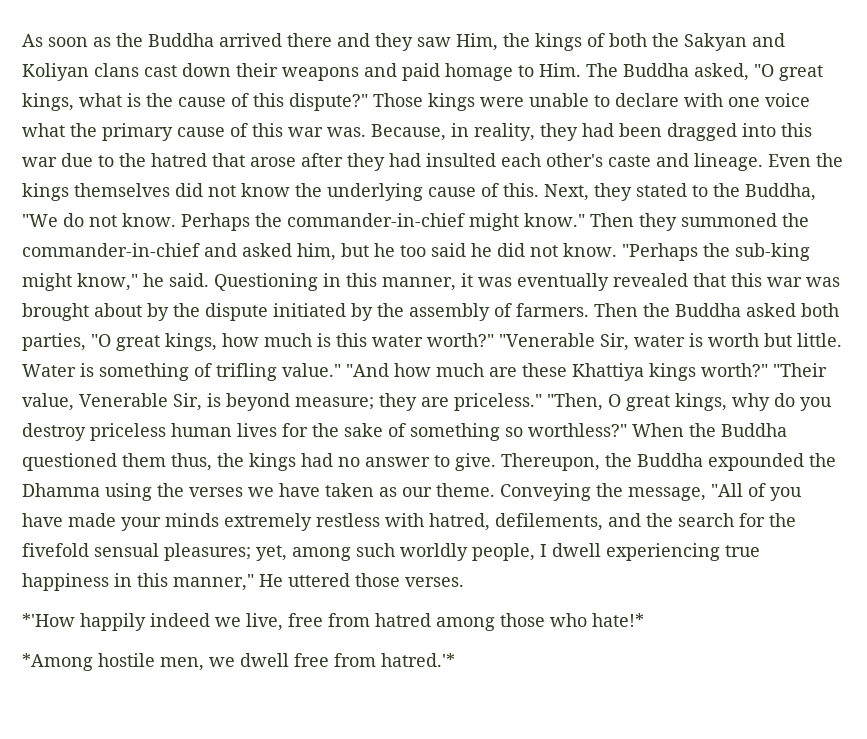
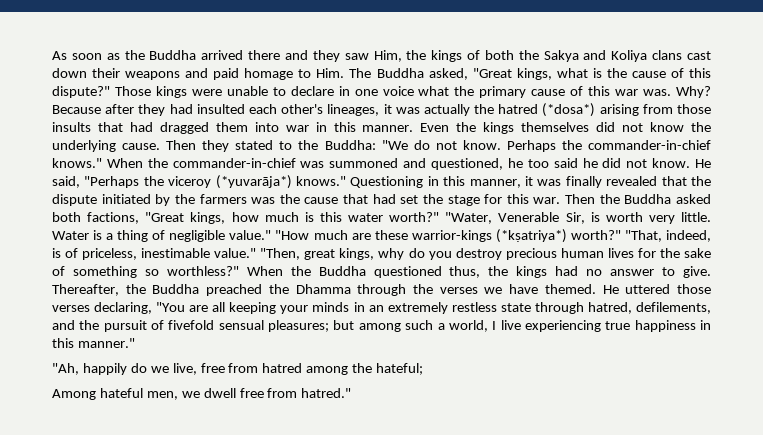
[684,33,785,51] [22,63,89,81] Sakyan and Koliyan -> [543,50,648,62] Sakya and Koliya
[754,64,823,81] "O great -> [472,68,512,78] "Great
[684,93,723,107] with -> [338,86,350,96] in
[371,123,812,141] [22,153,296,167] Because, in reality, they had been dragged into this war due to the hatred that arose -> [676,86,712,98] [52,105,101,114] Why? Because
[608,153,763,171] caste and lineage. -> [327,103,711,117] [52,122,414,134] lineages, it was actually the hatred (*dosa*) arising from those insults that had dragged them into war in this manner.
[428,183,589,201] cause of this. Next, -> [122,140,197,150] cause. Then
[745,183,816,201] Buddha, -> [324,140,376,150] Buddha:
[469,213,809,231] [22,243,369,261] might know." Then they summoned the commander-in-chief and asked him, but -> [52,158,504,170] knows." When the commander-in-chief was summoned and questioned,
[622,243,810,261] [22,273,209,291] "Perhaps the sub-king might know," he said. -> [695,159,712,168] [52,175,346,189] He said, "Perhaps the viceroy (*yuvarāja*) knows."
[517,273,609,291] eventually -> [565,176,602,188] finally
[731,273,840,287] [22,303,169,321] this war was brought about by -> (687, 181) none
[409,303,589,321] assembly of farmers. -> [199,194,561,206] farmers was the cause that had set the stage for this war.
[22,333,160,351] parties, "O great -> [87,212,185,224] factions, "Great
[499,333,685,351] "Venerable Sir, water -> [445,212,585,224] "Water, Venerable Sir,
[764,333,792,347] but -> [648,215,675,224] very
[99,363,827,381] [22,393,621,411] something of trifling value." "And how much are these Khattiya kings worth?" "Their value, Venerable Sir, is beyond measure; they are priceless." "Then, O -> [106,229,712,243] [52,248,301,260] a thing of negligible value." "How much are these warrior-kings (*kṣatriya*) worth?" "That, indeed, is of priceless, inestimable value." "Then,
[90,423,166,441] priceless -> [505,248,557,260] precious
[122,453,166,467] them -> (442, 272) none
[501,453,804,471] Thereupon, the Buddha expounded -> [52,284,263,296] Thereafter, the Buddha preached
[105,483,152,501] using -> [357,284,407,296] through
[325,483,802,501] [22,513,424,531] taken as our theme. Conveying the message, "All of you have made your minds extremely restless with -> [544,284,711,294] [52,302,584,314] themed. He uttered those verses declaring, "You are all keeping your minds in an extremely restless state through
[678,513,796,527] search for the -> [103,320,165,332] pursuit of
[256,545,287,561] yet, -> [333,320,355,330] but
[400,543,601,561] worldly people, I dwell -> [437,320,521,332] a world, I live
[173,573,464,591] [22,613,210,631] manner," He uttered those verses. // *'How happily indeed -> [77,338,135,348] [52,363,147,375] manner." // "Ah, happily do
[500,613,644,627] [22,653,155,671] those who hate!* // *Among hostile -> [352,363,424,375] [52,388,143,400] the hateful; // Among hateful
[381,653,455,667] hatred.'* -> [301,388,352,398] hatred."

